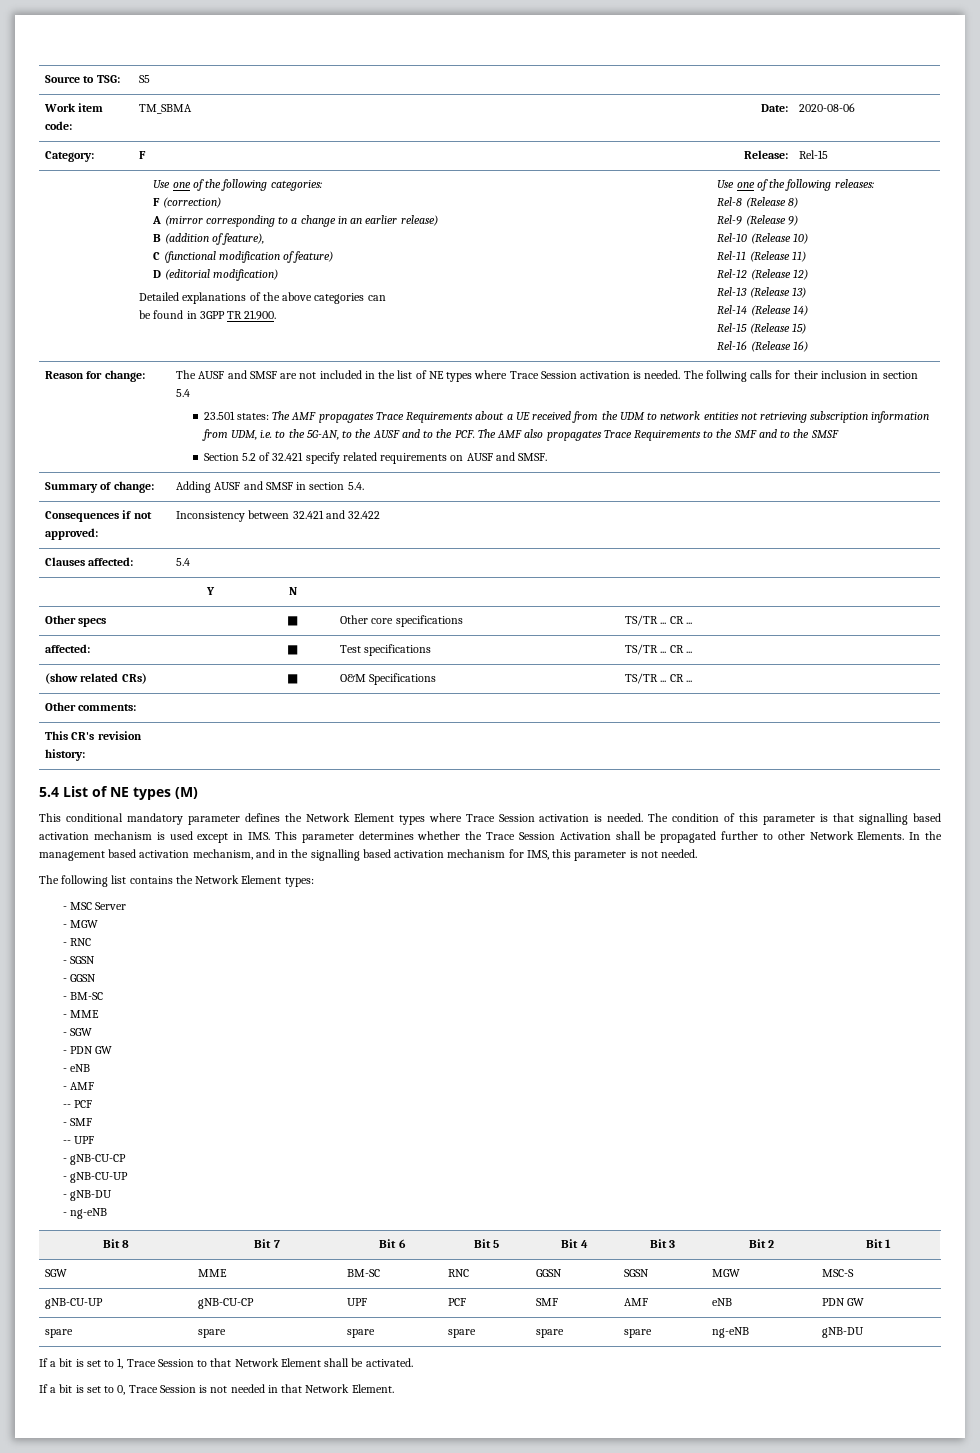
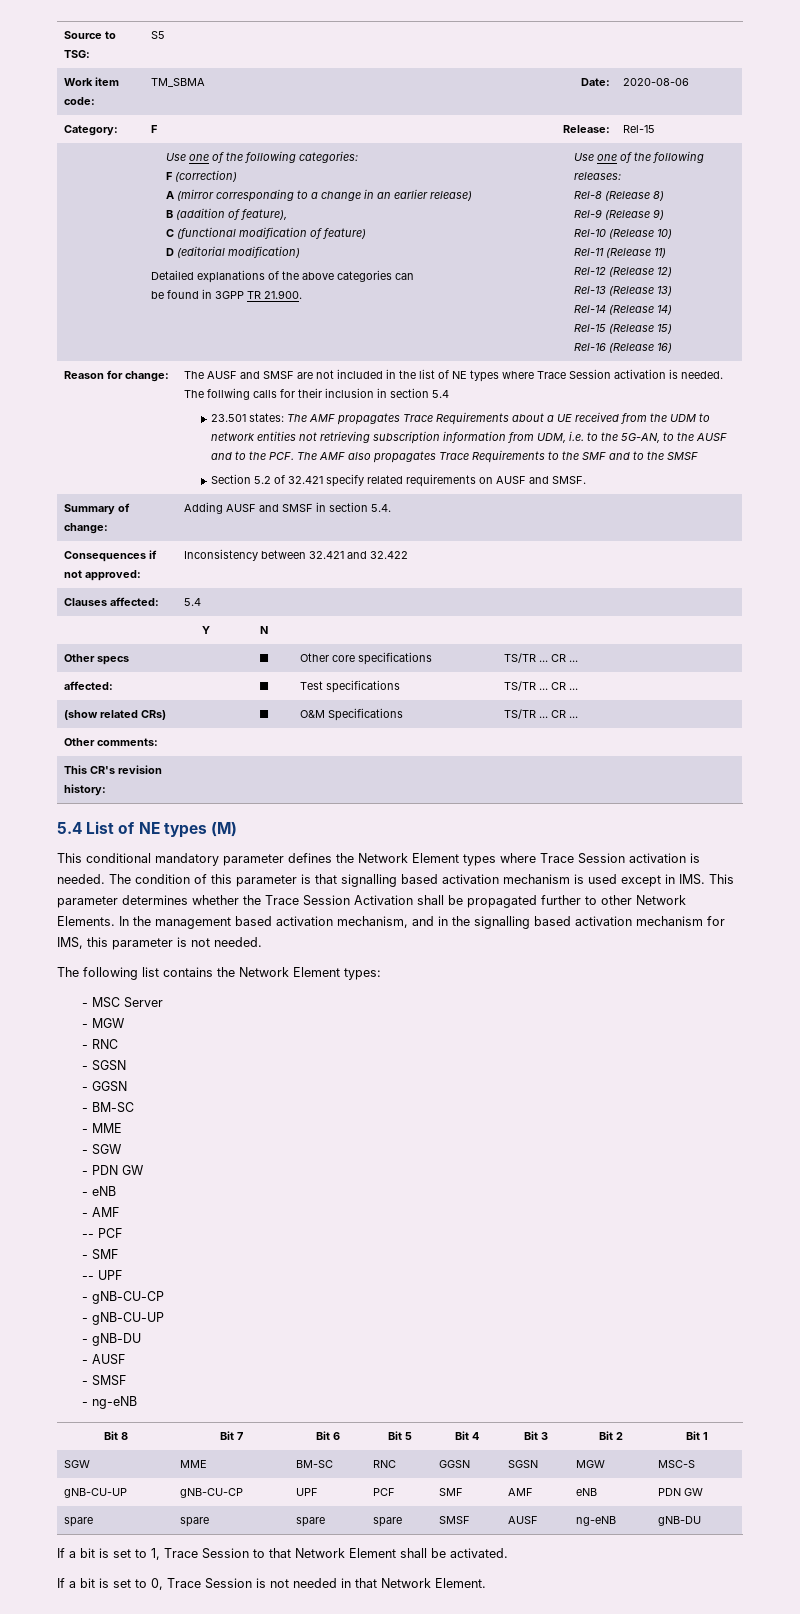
(113, 1195) none -> [81,1354,125,1365] [81,1375,126,1386] // - AUSF // - SMSF
[536,1329,565,1338] [624,1329,653,1338] spare | spare -> [439,1516,471,1524] [508,1516,539,1524] SMSF | AUSF

